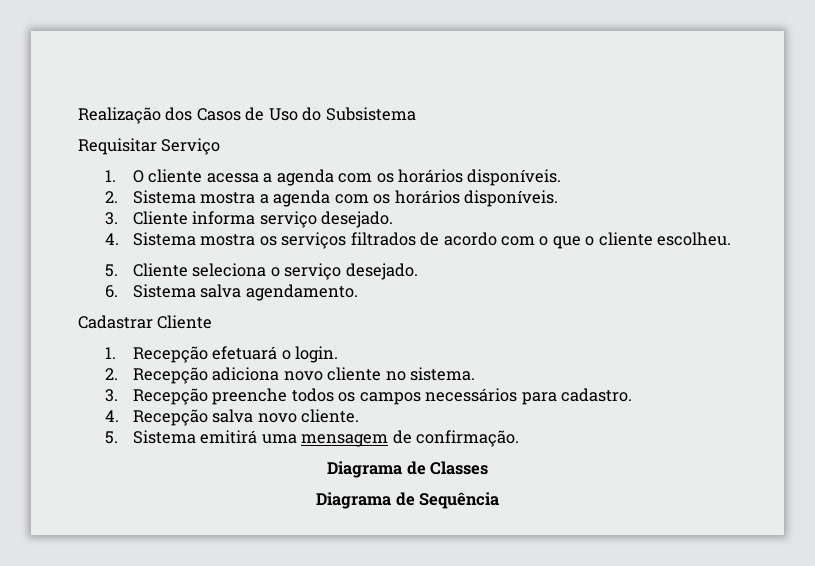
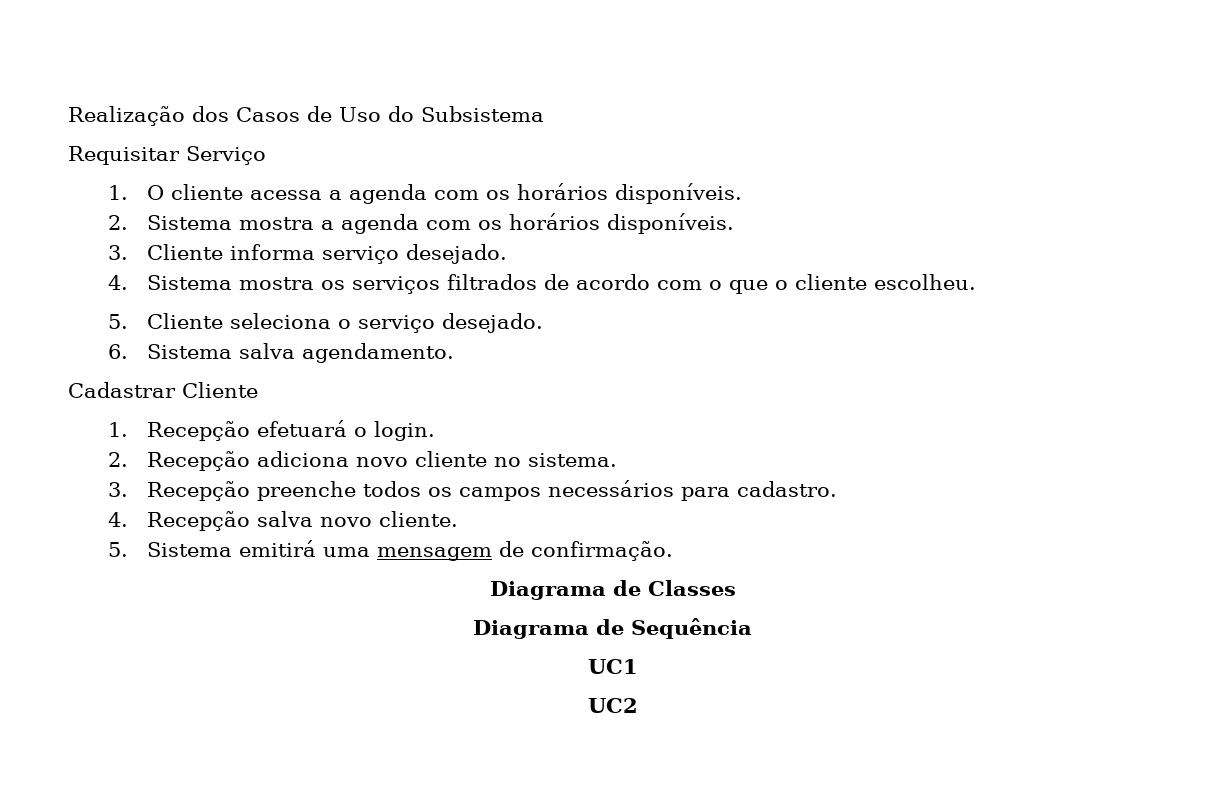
(499, 500) none -> [587,659,638,674] [587,698,638,713] // UC1 // UC2

